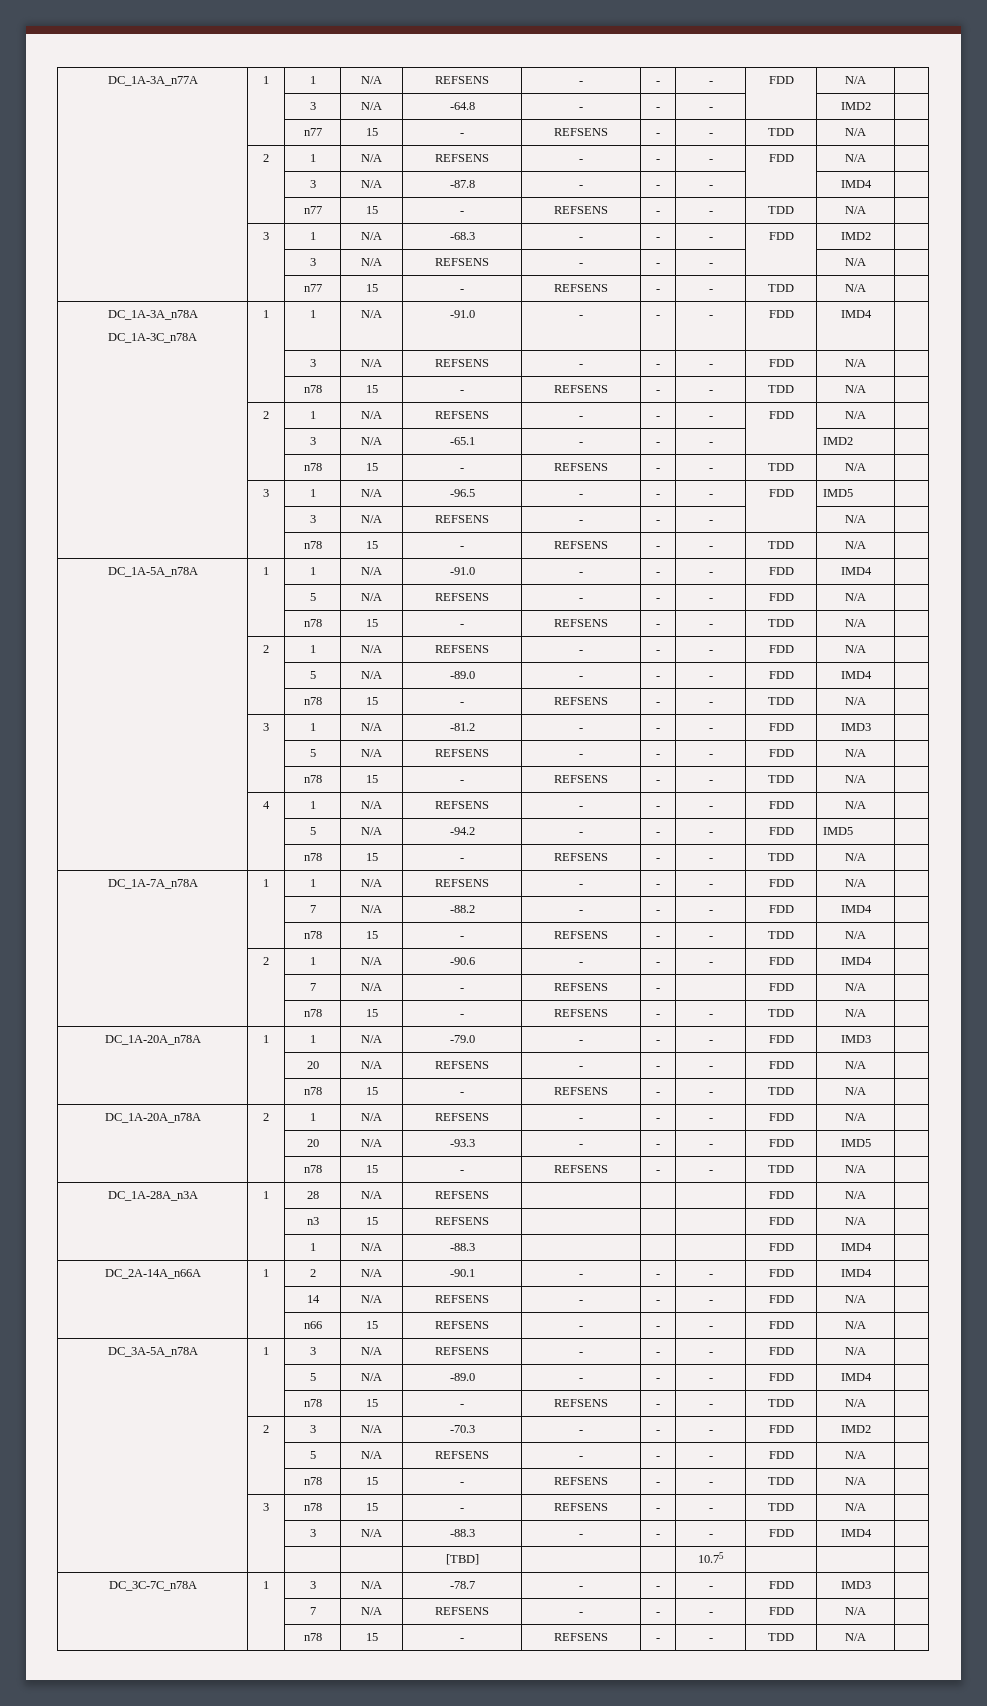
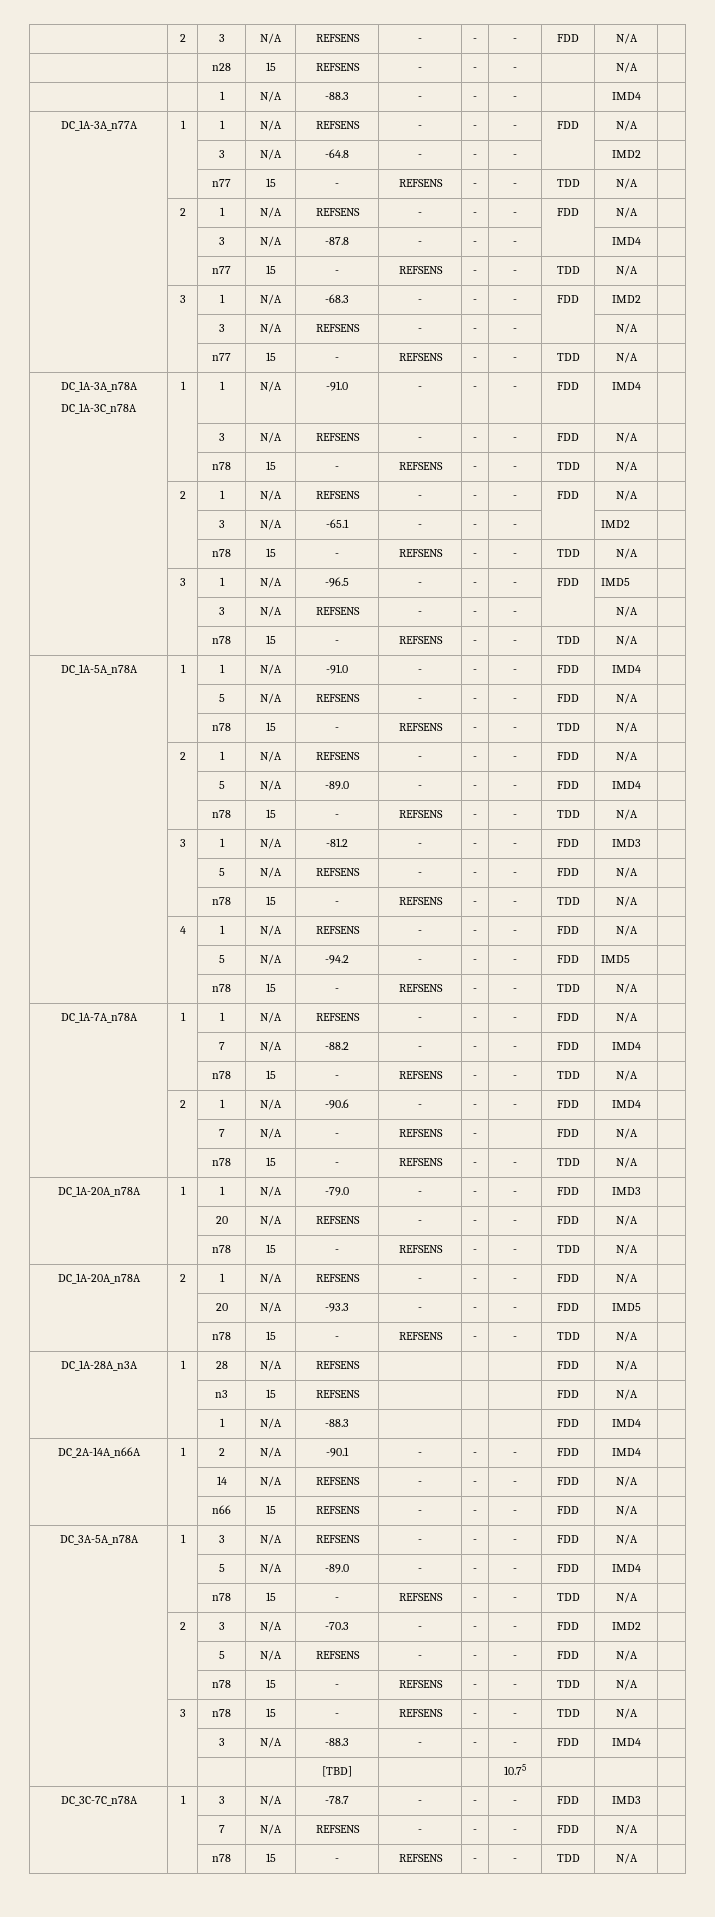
(107, 81) none -> [179,34,186,42] [218,34,225,42] [260,33,282,44] [315,34,360,42] [418,38,422,42] [473,38,477,42] [513,38,517,42] [557,34,579,42] [615,33,638,44] [212,63,231,71] [265,62,276,71] [315,63,360,71] [418,67,422,71] [473,67,477,71] [513,67,517,71] [615,62,638,73] [219,91,225,100] [260,91,282,102] [325,92,349,100] [418,96,422,100] [473,96,477,100] [513,96,517,100] [611,92,641,100] | 2 | 3 | N/A | REFSENS | - | - | - | FDD | N/A | // | | n28 | 15 | REFSENS | - | - | - | | N/A | // | | 1 | N/A | -88.3 | - | - | - | | IMD4 | //

